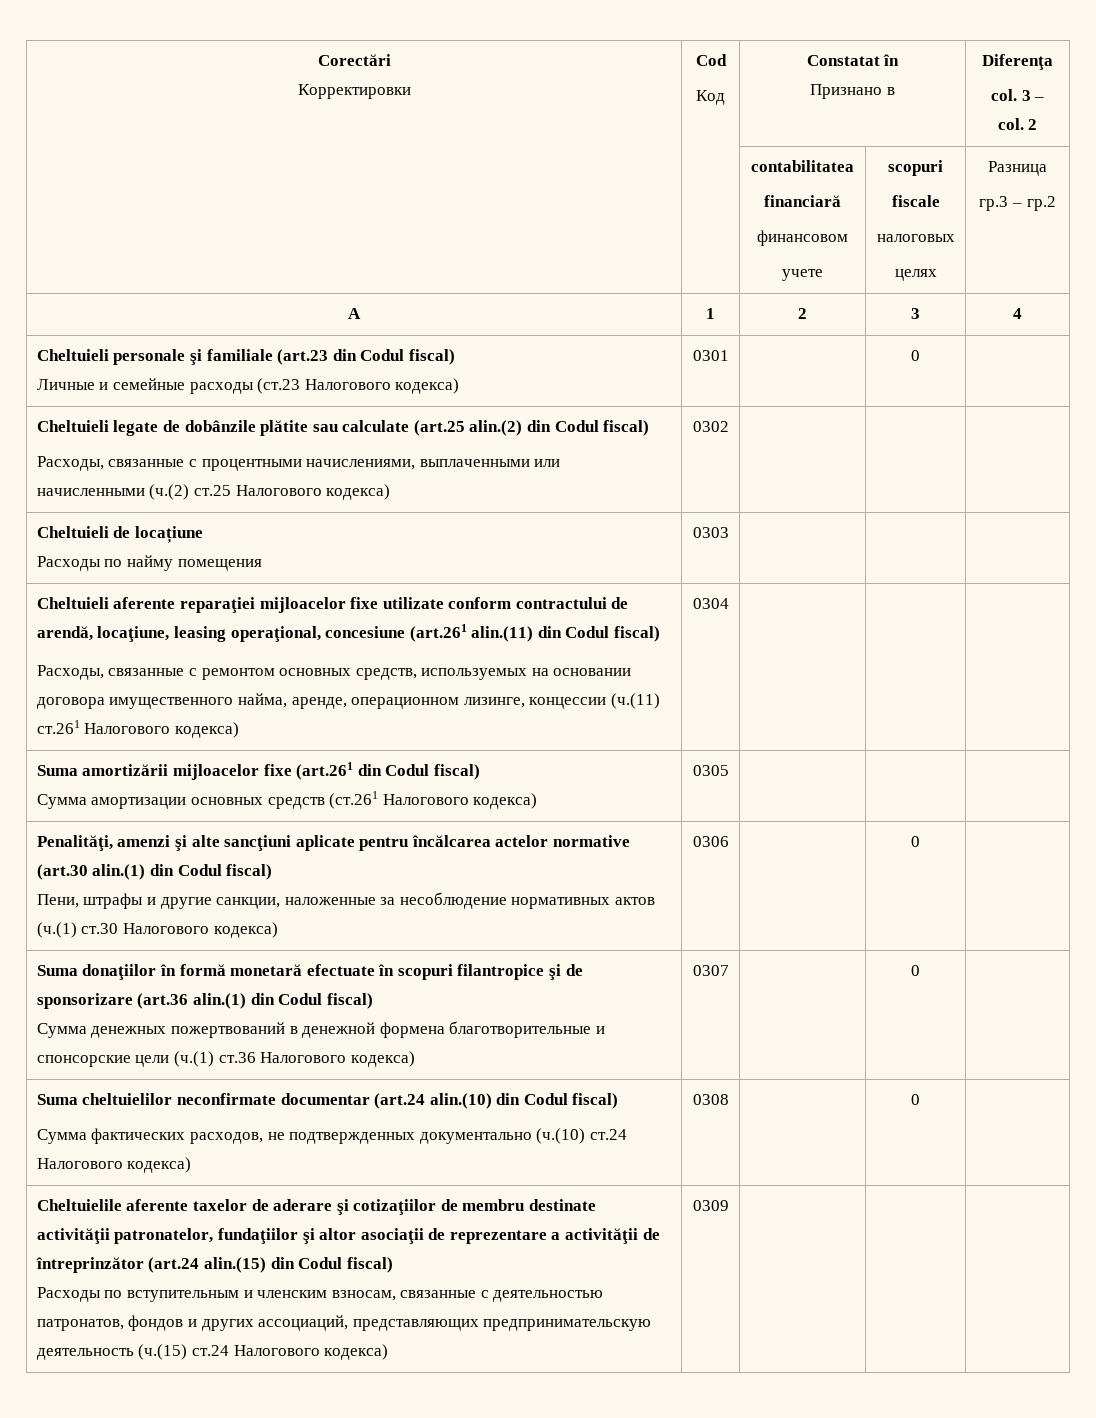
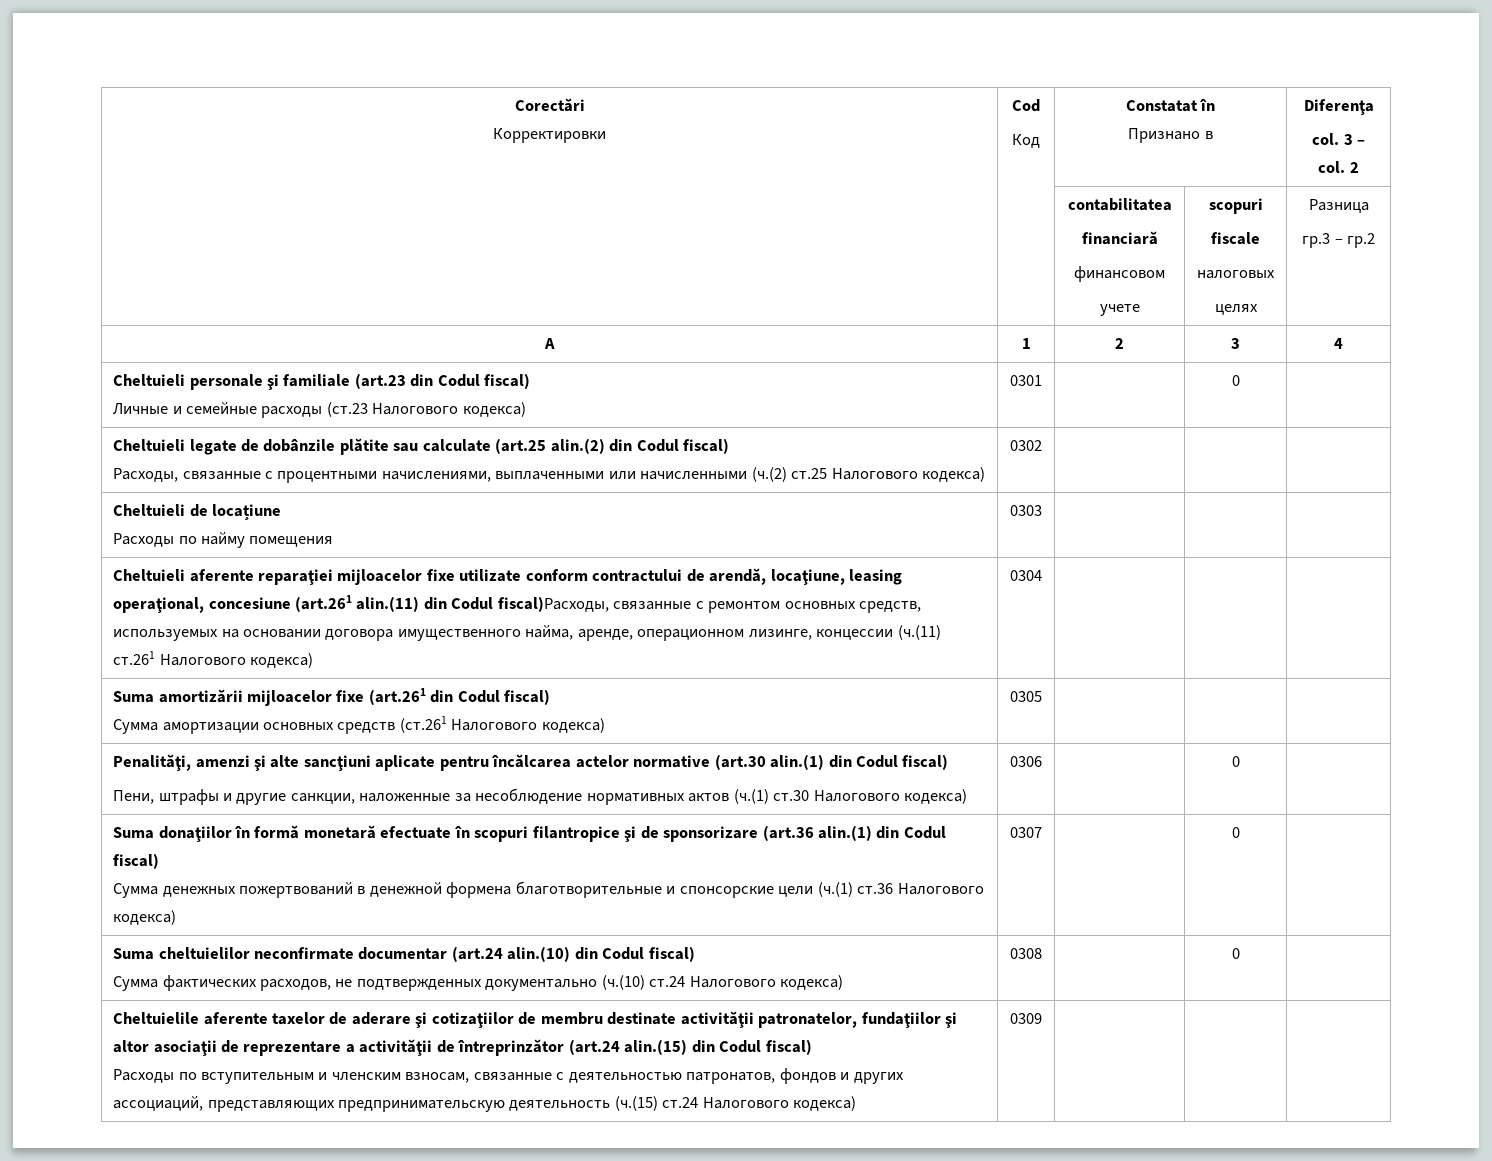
[614,626,661,642] [36,665,104,680] fiscal) // Расходы, -> [497,596,609,612] fiscal)Расходы,

